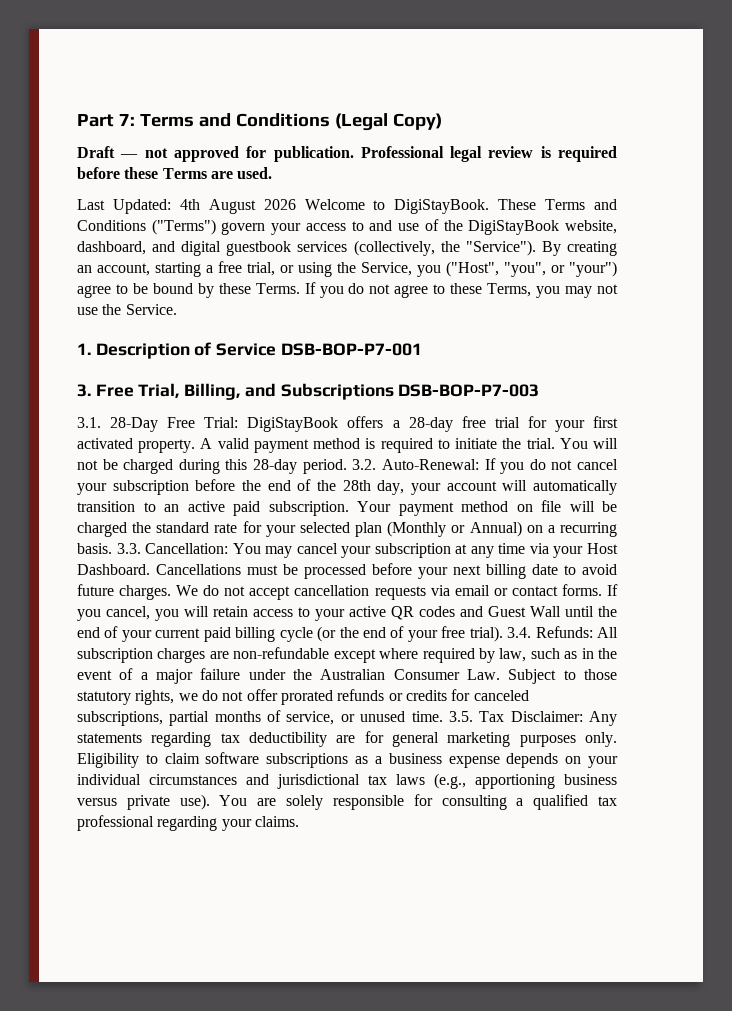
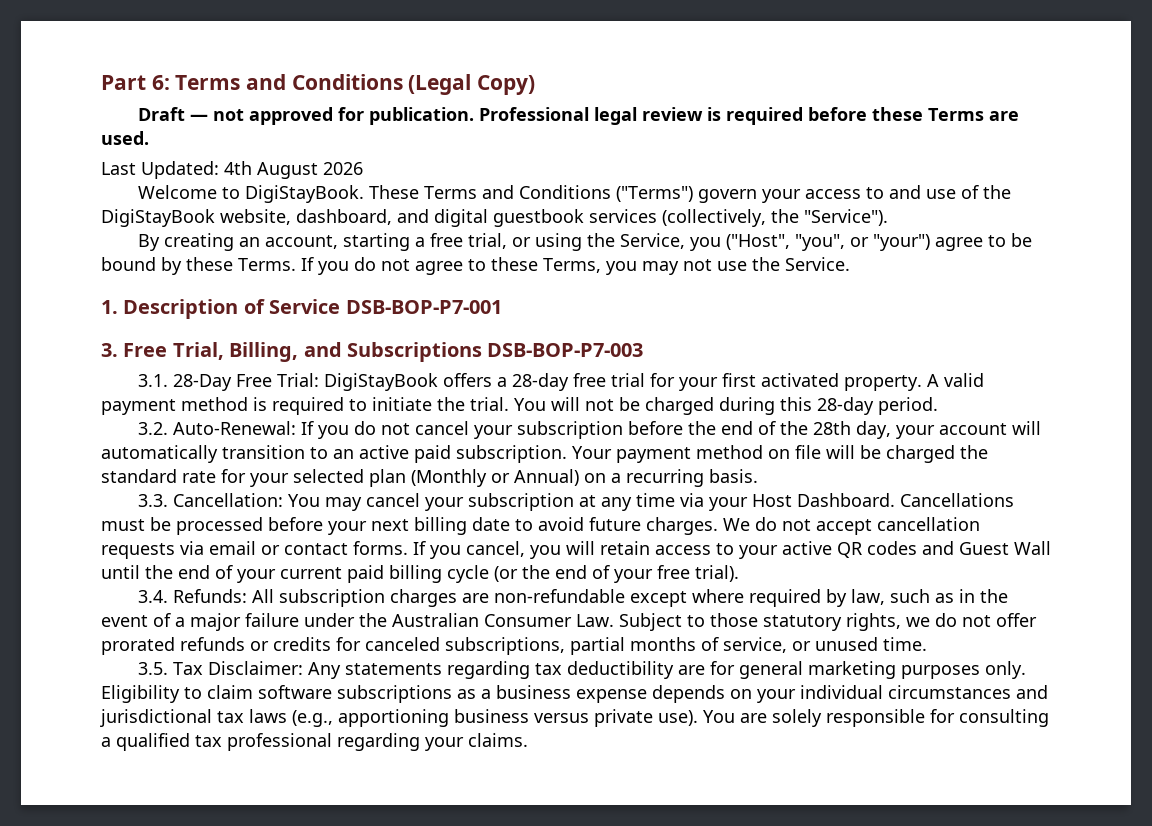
[118,114,135,126] 7: -> [151,75,170,90] 6:
(296, 204) none -> (363, 168) //
(536, 248) none -> (888, 217) //
(347, 466) none -> (938, 406) //
(112, 548) none -> (758, 476) //
(503, 634) none -> (739, 573) //
(443, 716) none -> (927, 644) //

